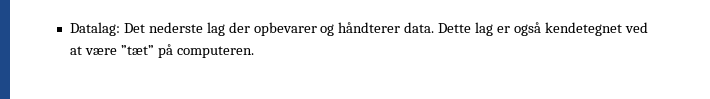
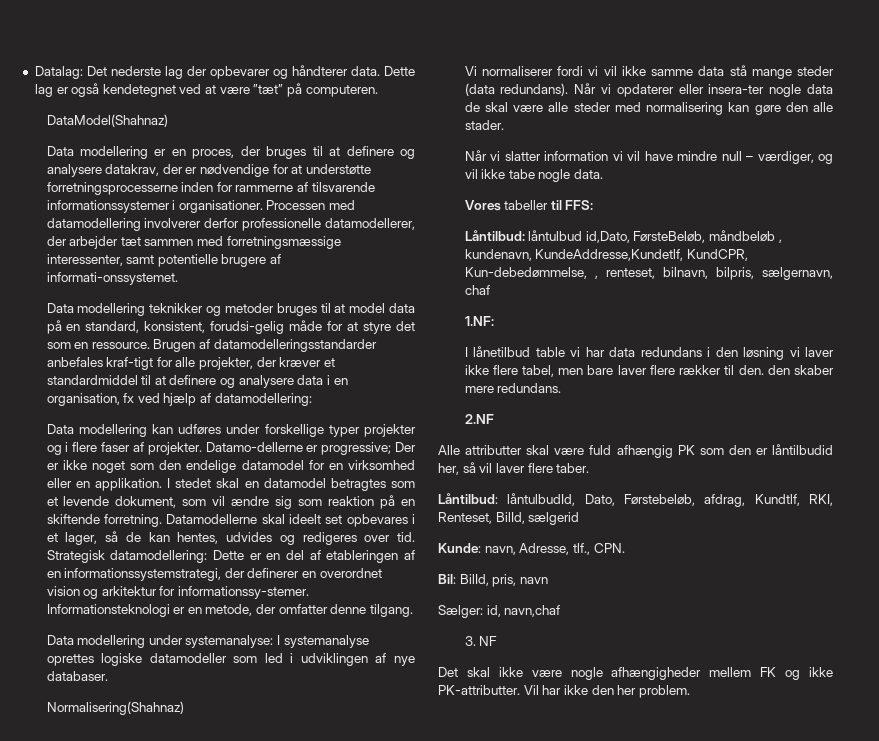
(254, 52) none -> [46,114,168,127] [46,146,416,159] [46,164,372,177] [46,182,375,195] [46,200,356,213] [46,218,415,231] [46,236,341,249] [46,254,282,267] [46,272,178,285] [46,303,416,316] [46,320,415,334] [46,339,377,352] [46,357,336,370] [46,375,348,388] [46,393,312,406] [46,424,416,437] [46,442,417,455] [46,460,416,473] [46,478,416,491] [46,495,416,509] [46,514,415,527] [46,531,415,545] [46,550,416,563] [46,568,382,581] [46,586,310,599] [46,604,414,617] [46,635,369,648] [46,653,416,666] [46,671,108,681] [46,701,184,715] [464,65,834,79] [464,83,833,97] [464,102,833,115] [464,120,504,130] [464,150,833,164] [464,169,604,182] [464,200,594,211] [464,230,782,243] [464,249,748,261] [464,267,833,280] [464,285,490,295] [464,316,494,326] [464,346,835,360] [464,365,834,377] [464,383,562,393] [464,414,494,424] [438,444,833,458] [438,462,590,475] [438,493,833,507] [438,512,580,525] [438,543,625,555] [438,574,548,587] [438,605,561,618] [464,636,498,646] [438,667,834,680] [438,685,690,698] // DataModel(Shahnaz) // Data modellering er en proces, der bruges til at definere og analysere datakrav, der er nødvendige for at understøtte forretningsprocesserne inden for rammerne af tilsvarende informationssystemer i organisationer. Processen med datamodellering involverer derfor professionelle datamodellerer, der arbejder tæt sammen med forretningsmæssige interessenter, samt potentielle brugere af informati-onssystemet. // Data modellering teknikker og metoder bruges til at model data på en standard, konsistent, forudsi-gelig måde for at styre det som en ressource. Brugen af datamodelleringsstandarder anbefales kraf-tigt for alle projekter, der kræver et standardmiddel til at definere og analysere data i en organisation, fx ved hjælp af datamodellering: // Data modellering kan udføres under forskellige typer projekter og i flere faser af projekter. Datamo-dellerne er progressive; Der er ikke noget som den endelige datamodel for en virksomhed eller en applikation. I stedet skal en datamodel betragtes som et levende dokument, som vil ændre sig som reaktion på en skiftende forretning. Datamodellerne skal ideelt set opbevares i et lager, så de kan hentes, udvides og redigeres over tid. Strategisk datamodellering: Dette er en del af etableringen af en informationssystemstrategi, der definerer en overordnet vision og arkitektur for informationssy-stemer. Informationsteknologi er en metode, der omfatter denne tilgang. // Data modellering under systemanalyse: I systemanalyse oprettes logiske datamodeller som led i udviklingen af nye databaser. // Normalisering(Shahnaz) // Vi normaliserer fordi vi vil ikke samme data stå mange steder (data redundans). Når vi opdaterer eller insera-ter nogle data de skal være alle steder med normalisering kan gøre den alle stader. // Når vi slatter information vi vil have mindre null – værdiger, og vil ikke tabe nogle data. // Vores tabeller til FFS: // Låntilbud: låntulbud id,Dato, FørsteBeløb, måndbeløb , kundenavn, KundeAddresse,Kundetlf, KundCPR, Kun-debedømmelse, , renteset, bilnavn, bilpris, sælgernavn, chaf // 1.NF: // I lånetilbud table vi har data redundans i den løsning vi laver ikke flere tabel, men bare laver flere rækker til den. den skaber mere redundans. // 2.NF // Alle attributter skal være fuld afhængig PK som den er låntilbudid her, så vil laver flere taber. // Låntilbud: låntulbudId, Dato, Førstebeløb, afdrag, Kundtlf, RKI, Renteset, BilId, sælgerid // Kunde: navn, Adresse, tlf., CPN. // Bil: BilId, pris, navn // Sælger: id, navn,chaf // 3. NF // Det skal ikke være nogle afhængigheder mellem FK og ikke PK-attributter. Vil har ikke den her problem.

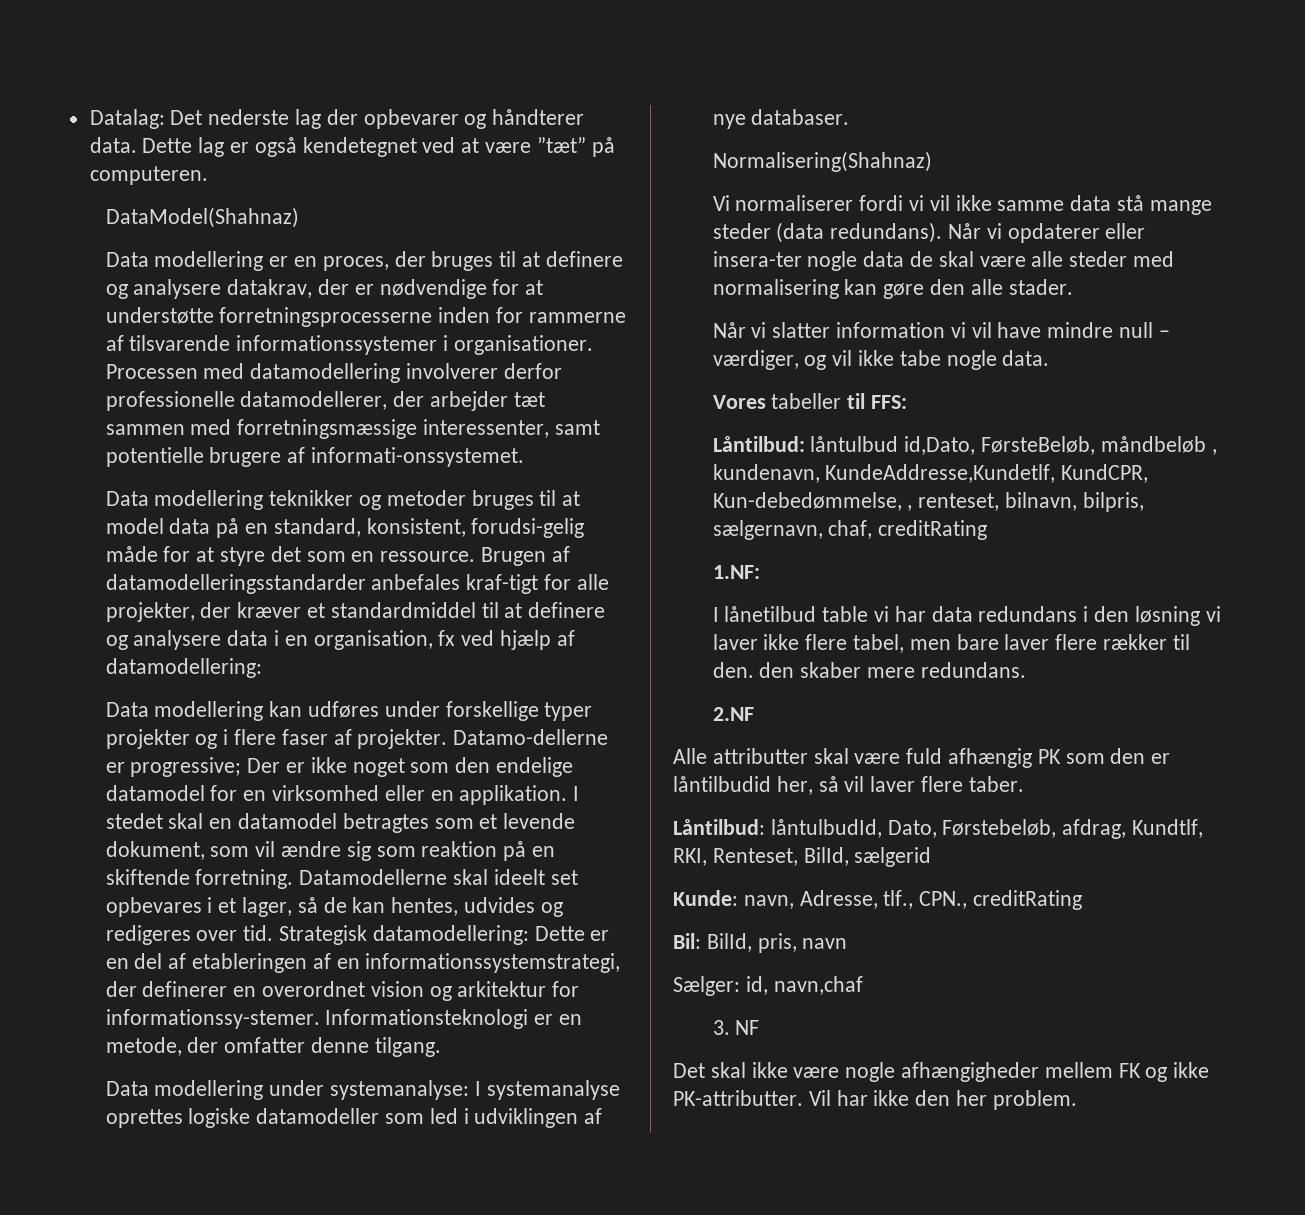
[464,285,490,295] chaf -> [828,520,988,540] chaf, creditRating
[593,543,625,553] CPN. -> [919,890,1083,910] CPN., creditRating

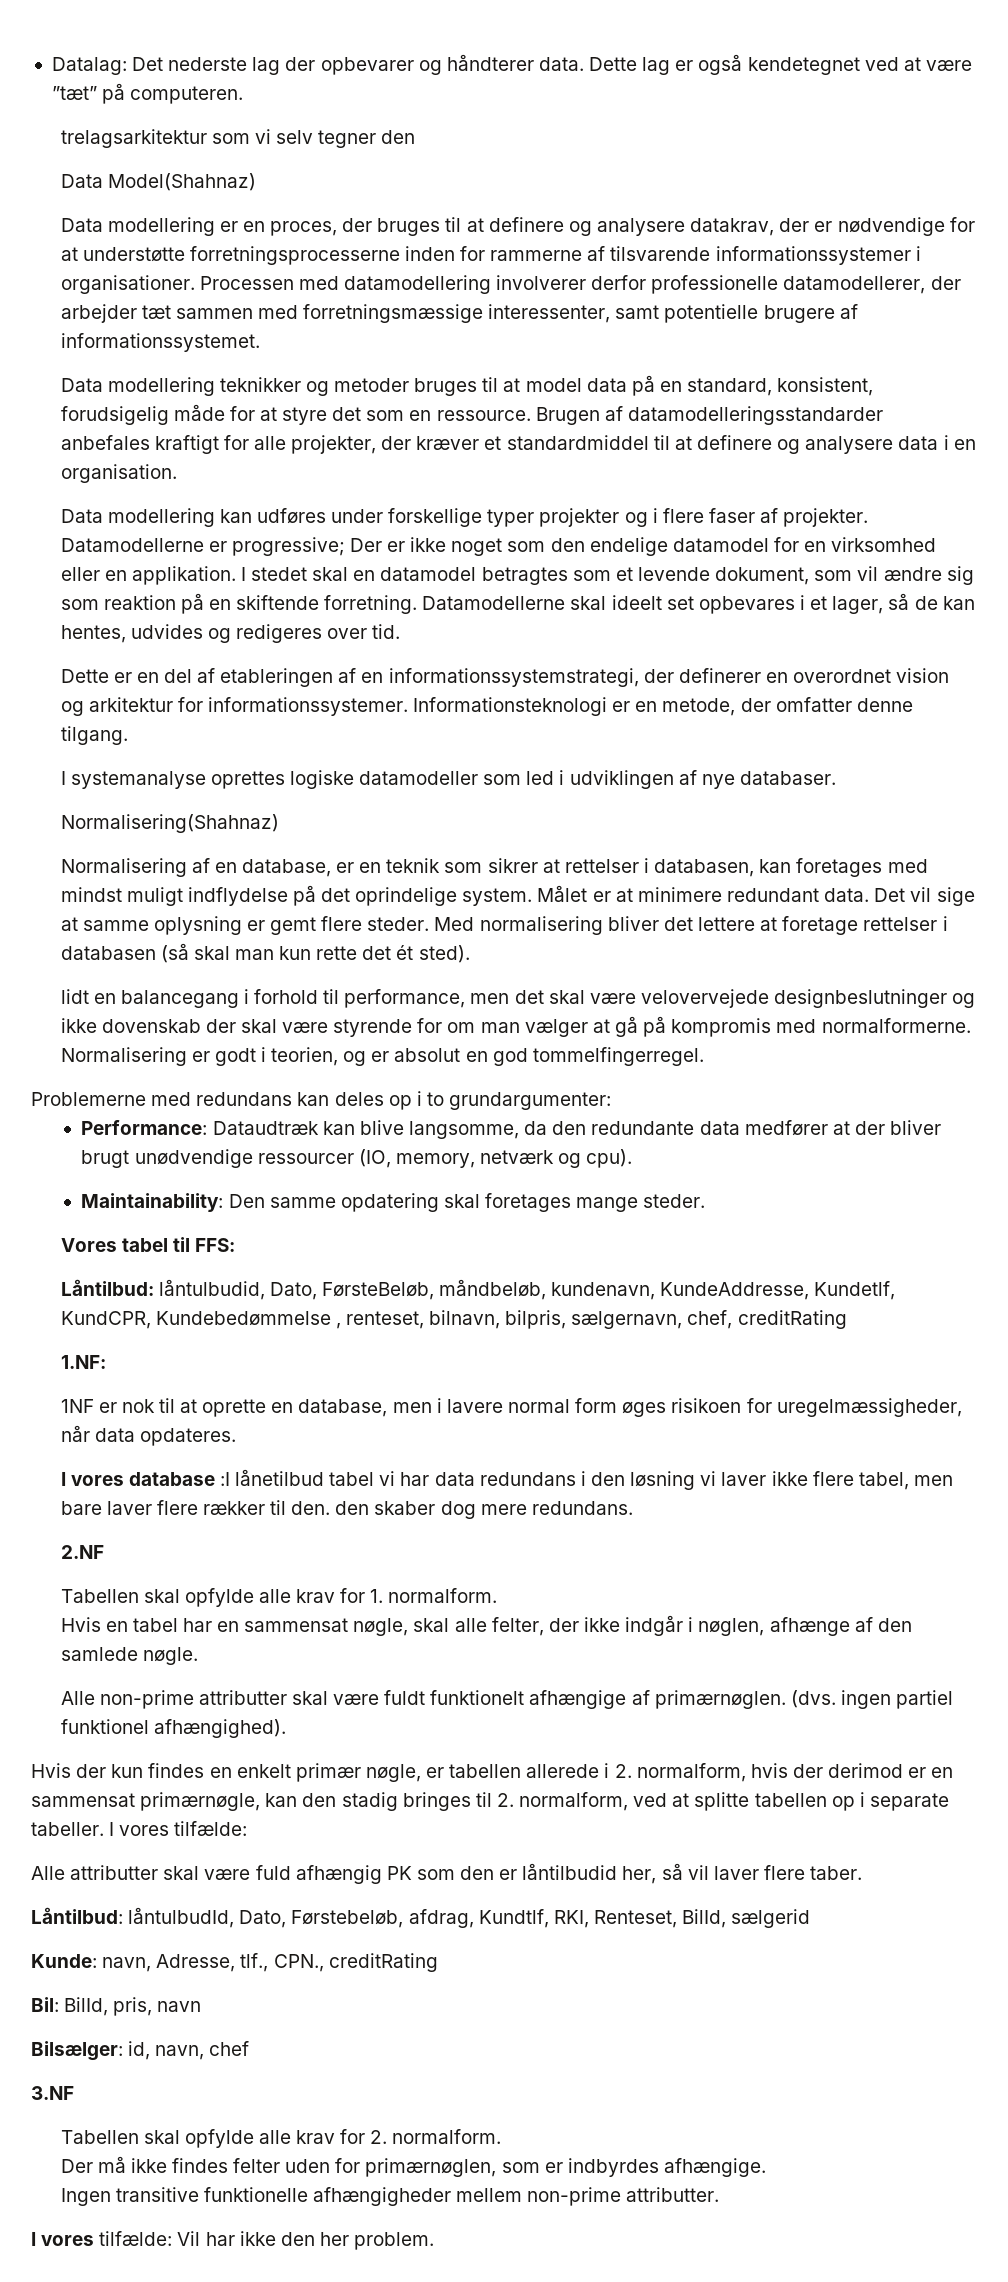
[105,207,299,228] DataModel(Shahnaz) -> [60,129,416,148] [60,173,256,191] trelagsarkitektur som vi selv tegner den // Data Model(Shahnaz)
[310,447,524,467] informati-onssystemet. -> [60,333,260,352] informationssystemet.
[471,518,585,538] forudsi-gelig -> [60,406,169,425] forudsigelig
[466,574,539,594] kraf-tigt -> [154,435,219,454] kraftigt
[313,630,575,650] [105,658,262,678] organisation, fx ved hjælp af datamodellering: -> [60,464,177,483] organisation.
[453,729,609,745] Datamo-dellerne -> [60,538,204,552] Datamodellerne
[278,925,529,945] Strategisk datamodellering: -> (401, 631) //
[105,1009,320,1029] informationssy-stemer. -> [207,697,408,716] informationssystemer.
[105,1080,469,1100] Data modellering under systemanalyse: -> (128, 735) none
[712,195,1212,215] [712,222,1146,243] [712,251,1174,271] [712,279,1073,299] [712,322,1170,338] [712,350,1050,370] Vi normaliserer fordi vi vil ikke samme data stå mange steder (data redundans). Når vi opdaterer eller insera-ter nogle data de skal være alle steder med normalisering kan gøre den alle stader. // Når vi slatter information vi vil have mindre null – værdiger, og vil ikke tabe nogle data. -> [60,858,928,877] [60,885,975,906] [60,916,948,935] [60,943,470,963] [60,989,976,1008] [60,1016,971,1037] [60,1047,704,1066] [31,1091,612,1110] [81,1120,942,1139] [81,1149,633,1168] [81,1193,706,1212] Normalisering af en database, er en teknik som sikrer at rettelser i databasen, kan foretages med mindst muligt indflydelse på det oprindelige system. Målet er at minimere redundant data. Det vil sige at samme oplysning er gemt flere steder. Med normalisering bliver det lettere at foretage rettelser i databasen (så skal man kun rette det ét sted). // lidt en balancegang i forhold til performance, men det skal være velovervejede designbeslutninger og ikke dovenskab der skal være styrende for om man vælger at gå på kompromis med normalformerne. Normalisering er godt i teorien, og er absolut en god tommelfingerregel. // Problemerne med redundans kan deles op i to grundargumenter: // Performance: Dataudtræk kan blive langsomme, da den redundante data medfører at der bliver brugt unødvendige ressourcer (IO, memory, netværk og cpu). // Maintainability: Den samme opdatering skal foretages mange steder.
[771,393,842,409] tabeller -> [121,1238,168,1252] tabel
[810,436,1217,455] [712,464,1149,483] [712,492,902,511] låntulbud id,Dato, FørsteBeløb, måndbeløb , kundenavn, KundeAddresse,Kundetlf, KundCPR, Kun-debedømmelse, -> [158,1279,896,1300] [60,1311,331,1329] låntulbudid, Dato, FørsteBeløb, måndbeløb, kundenavn, KundeAddresse, Kundetlf, KundCPR, Kundebedømmelse
[828,520,873,539] chaf, -> [687,1310,733,1329] chef,
[712,606,869,622] I lånetilbud table -> [60,1398,962,1417] [60,1425,236,1446] [60,1469,375,1486] 1NF er nok til at oprette en database, men i lavere normal form øges risikoen for uregelmæssigheder, når data opdateres. // I vores database :I lånetilbud tabel
(862, 670) none -> [440,1501,476,1519] dog
(754, 714) none -> [60,1588,498,1607] [60,1615,912,1636] [60,1647,198,1665] [60,1690,954,1709] [60,1719,286,1738] [31,1763,954,1782] [31,1792,949,1811] [31,1821,248,1836] // Tabellen skal opfylde alle krav for 1. normalform. // Hvis en tabel har en sammensat nøgle, skal alle felter, der ikke indgår i nøglen, afhænge af den samlede nøgle. // Alle non-prime attributter skal være fuldt funktionelt afhængige af primærnøglen. (dvs. ingen partiel funktionel afhængighed). // Hvis der kun findes en enkelt primær nøgle, er tabellen allerede i 2. normalform, hvis der derimod er en sammensat primærnøgle, kan den stadig bringes til 2. normalform, ved at splitte tabellen op i separate tabeller. I vores tilfælde:
[673,976,863,996] [712,1020,760,1035] [673,1062,1210,1082] [673,1090,803,1106] Sælger: id, navn,chaf // 3. NF // Det skal ikke være nogle afhængigheder mellem FK og ikke PK-attributter. -> [31,2041,250,2061] [31,2086,74,2100] [60,2129,502,2148] [60,2156,766,2177] [60,2187,720,2206] [31,2231,173,2246] Bilsælger: id, navn, chef // 3.NF // Tabellen skal opfylde alle krav for 2. normalform. // Der må ikke findes felter uden for primærnøglen, som er indbyrdes afhængige. // Ingen transitive funktionelle afhængigheder mellem non-prime attributter. // I vores tilfælde:

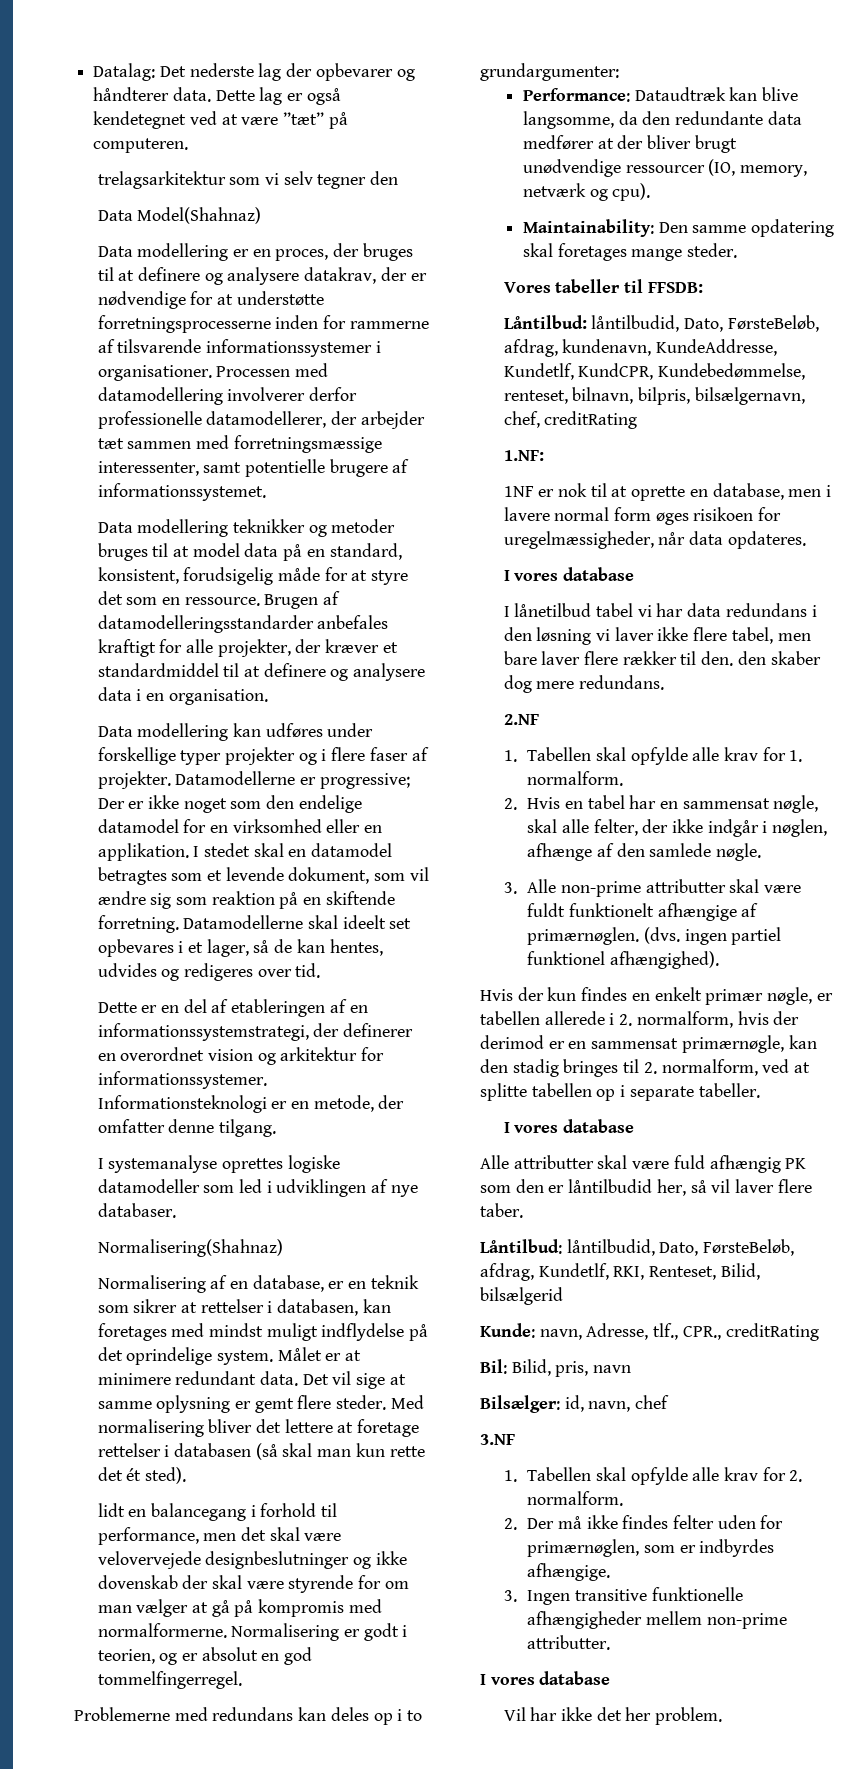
[121,1237,235,1252] [60,1279,547,1300] tabel til FFS: // Låntilbud: låntulbudid, Dato, FørsteBeløb, måndbeløb, -> [555,279,703,293] [503,315,819,332] [503,339,558,357] tabeller til FFSDB: // Låntilbud: låntilbudid, Dato, FørsteBeløb, afdrag,
[155,1311,341,1329] Kundebedømmelse , -> [658,363,806,380] Kundebedømmelse,
[571,1311,683,1329] sælgernavn, -> [694,387,805,405] bilsælgernavn,
[219,1472,230,1486] :I -> [503,606,510,617] // I
(104, 1552) none -> [503,750,517,762] 1.
(498, 1595) none -> [503,798,517,810] 2.
(198, 1656) none -> [503,882,517,894] 3.
[109,1821,248,1836] I vores tilfælde: -> [503,1119,635,1133] // I vores database
[128,1907,811,1928] låntulbudId, Dato, Førstebeløb, afdrag, Kundtlf, RKI, Renteset, BilId, sælgerid -> [566,1239,795,1256] [480,1263,760,1281] [480,1287,563,1305] låntilbudid, Dato, FørsteBeløb, afdrag, Kundetlf, RKI, Renteset, Bilid, bilsælgerid
[273,1954,324,1972] CPN., -> [682,1326,721,1340] CPR.,
[64,1997,109,2016] BilId, -> [511,1359,551,1376] Bilid,
(74, 2093) none -> [503,1470,517,1482] 1.
(502, 2136) none -> [503,1518,517,1530] 2.
(766, 2167) none -> [503,1590,517,1602] 3.
[99,2231,173,2246] tilfælde: -> [539,1671,611,1685] database //
[280,2232,315,2246] den -> [596,1707,622,1721] det

